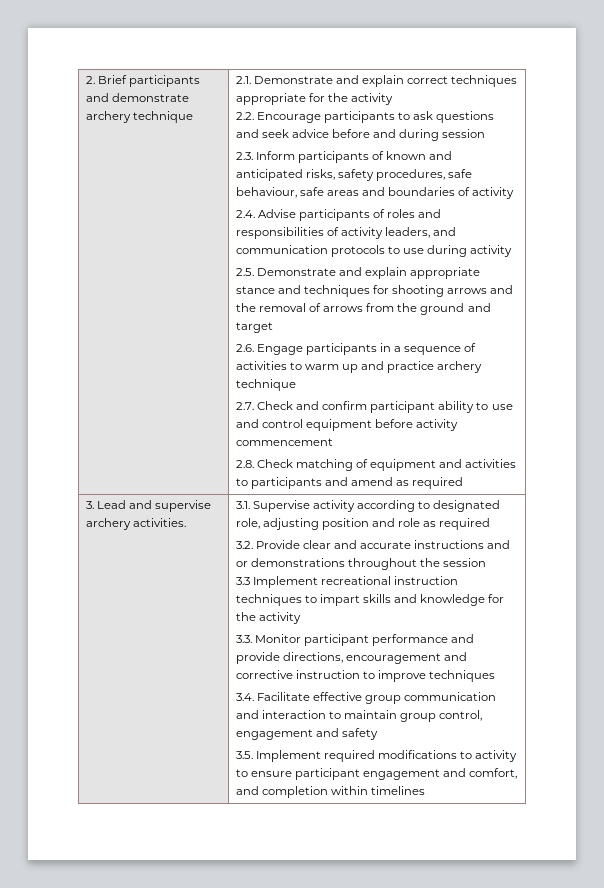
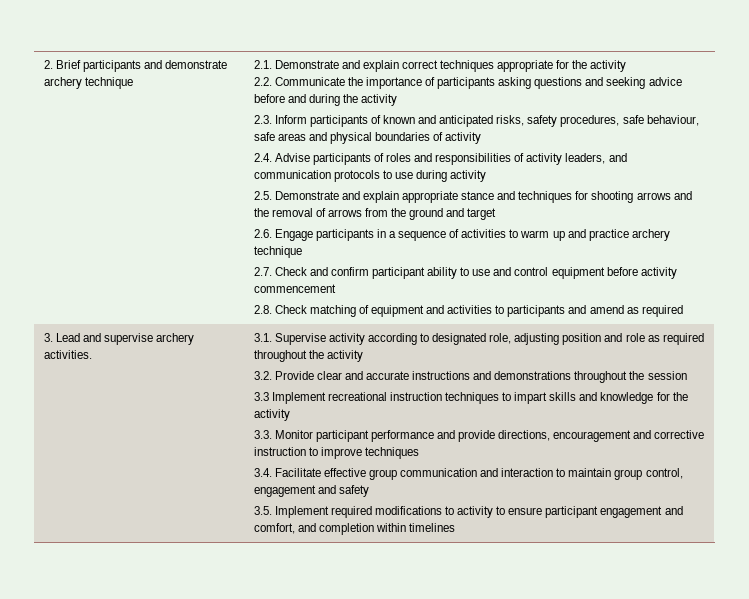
[256,111,434,123] Encourage participants to ask -> [274,77,532,89] Communicate the importance of participants asking
[261,129,289,138] seek -> [606,77,646,89] seeking
[442,129,486,138] session -> [342,94,397,106] the activity
(386, 191) none -> [329,132,372,144] physical
(491, 524) none -> [253,350,363,362] throughout the activity
[235,561,248,567] or -> (492, 375) none

